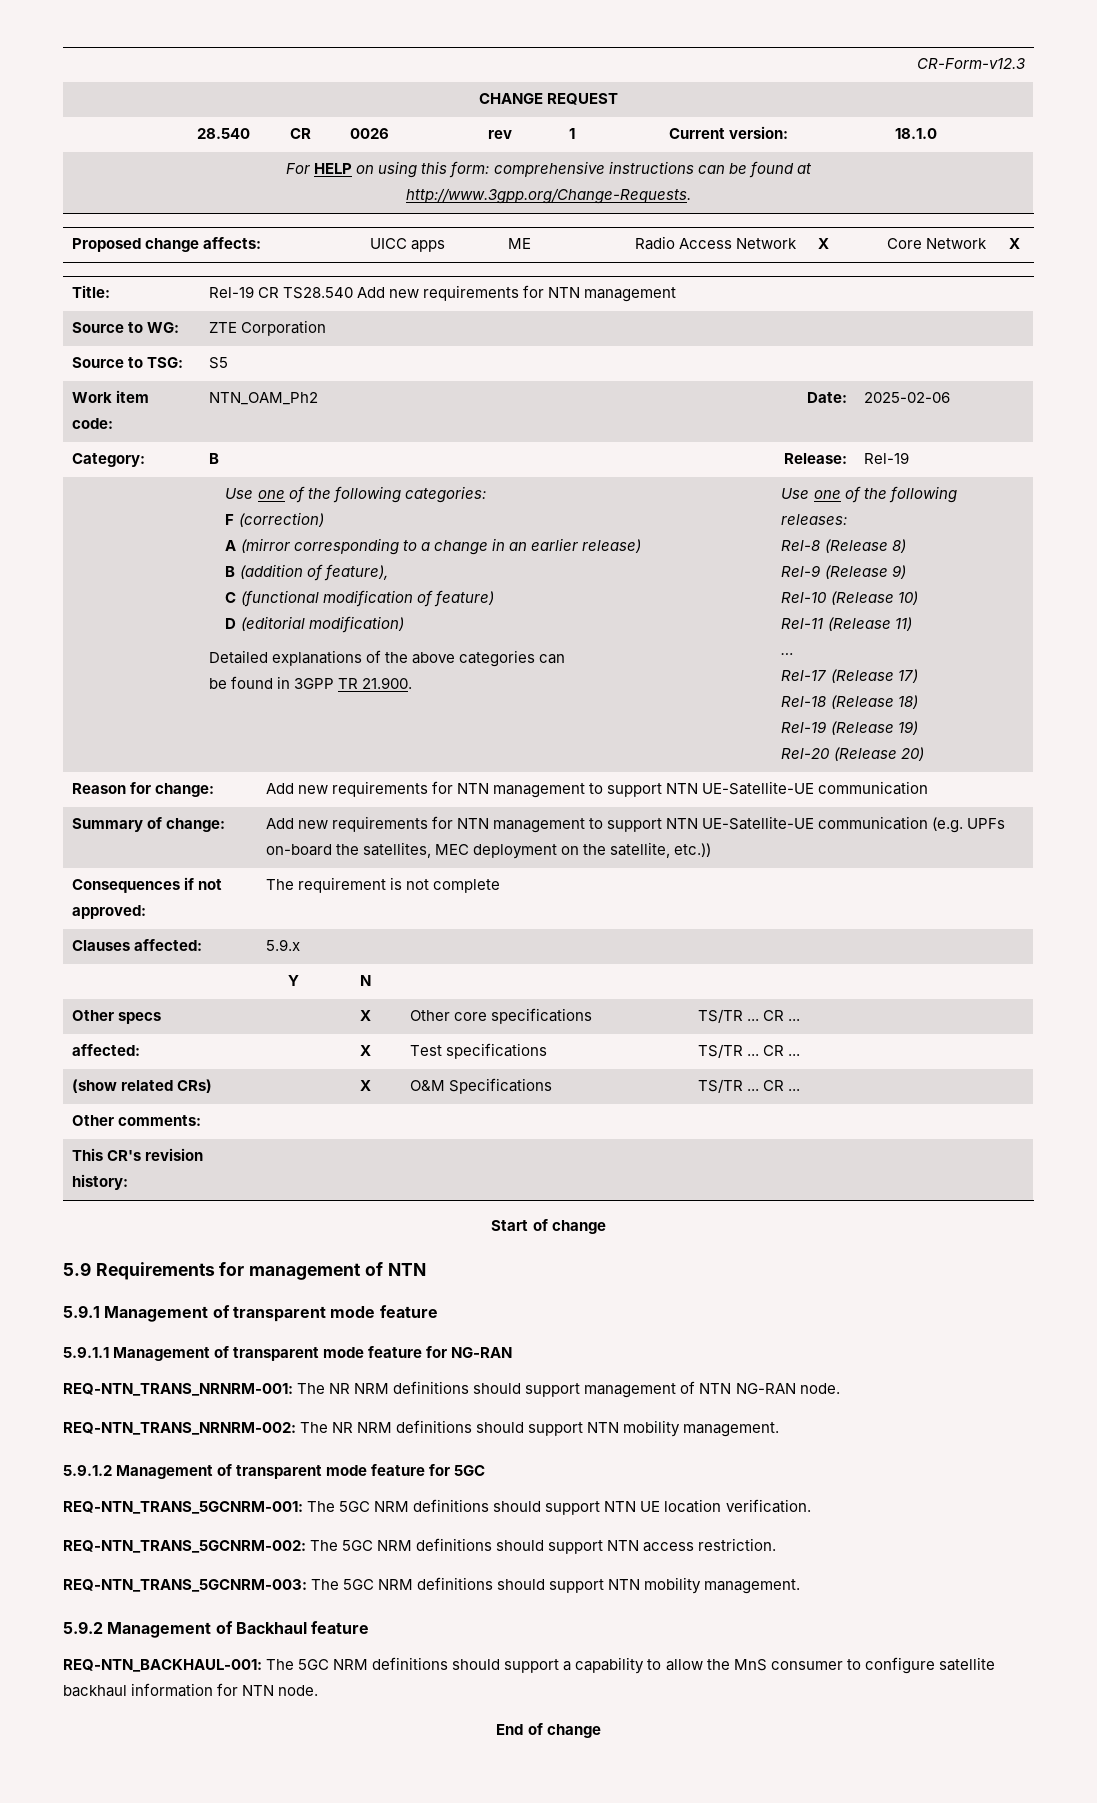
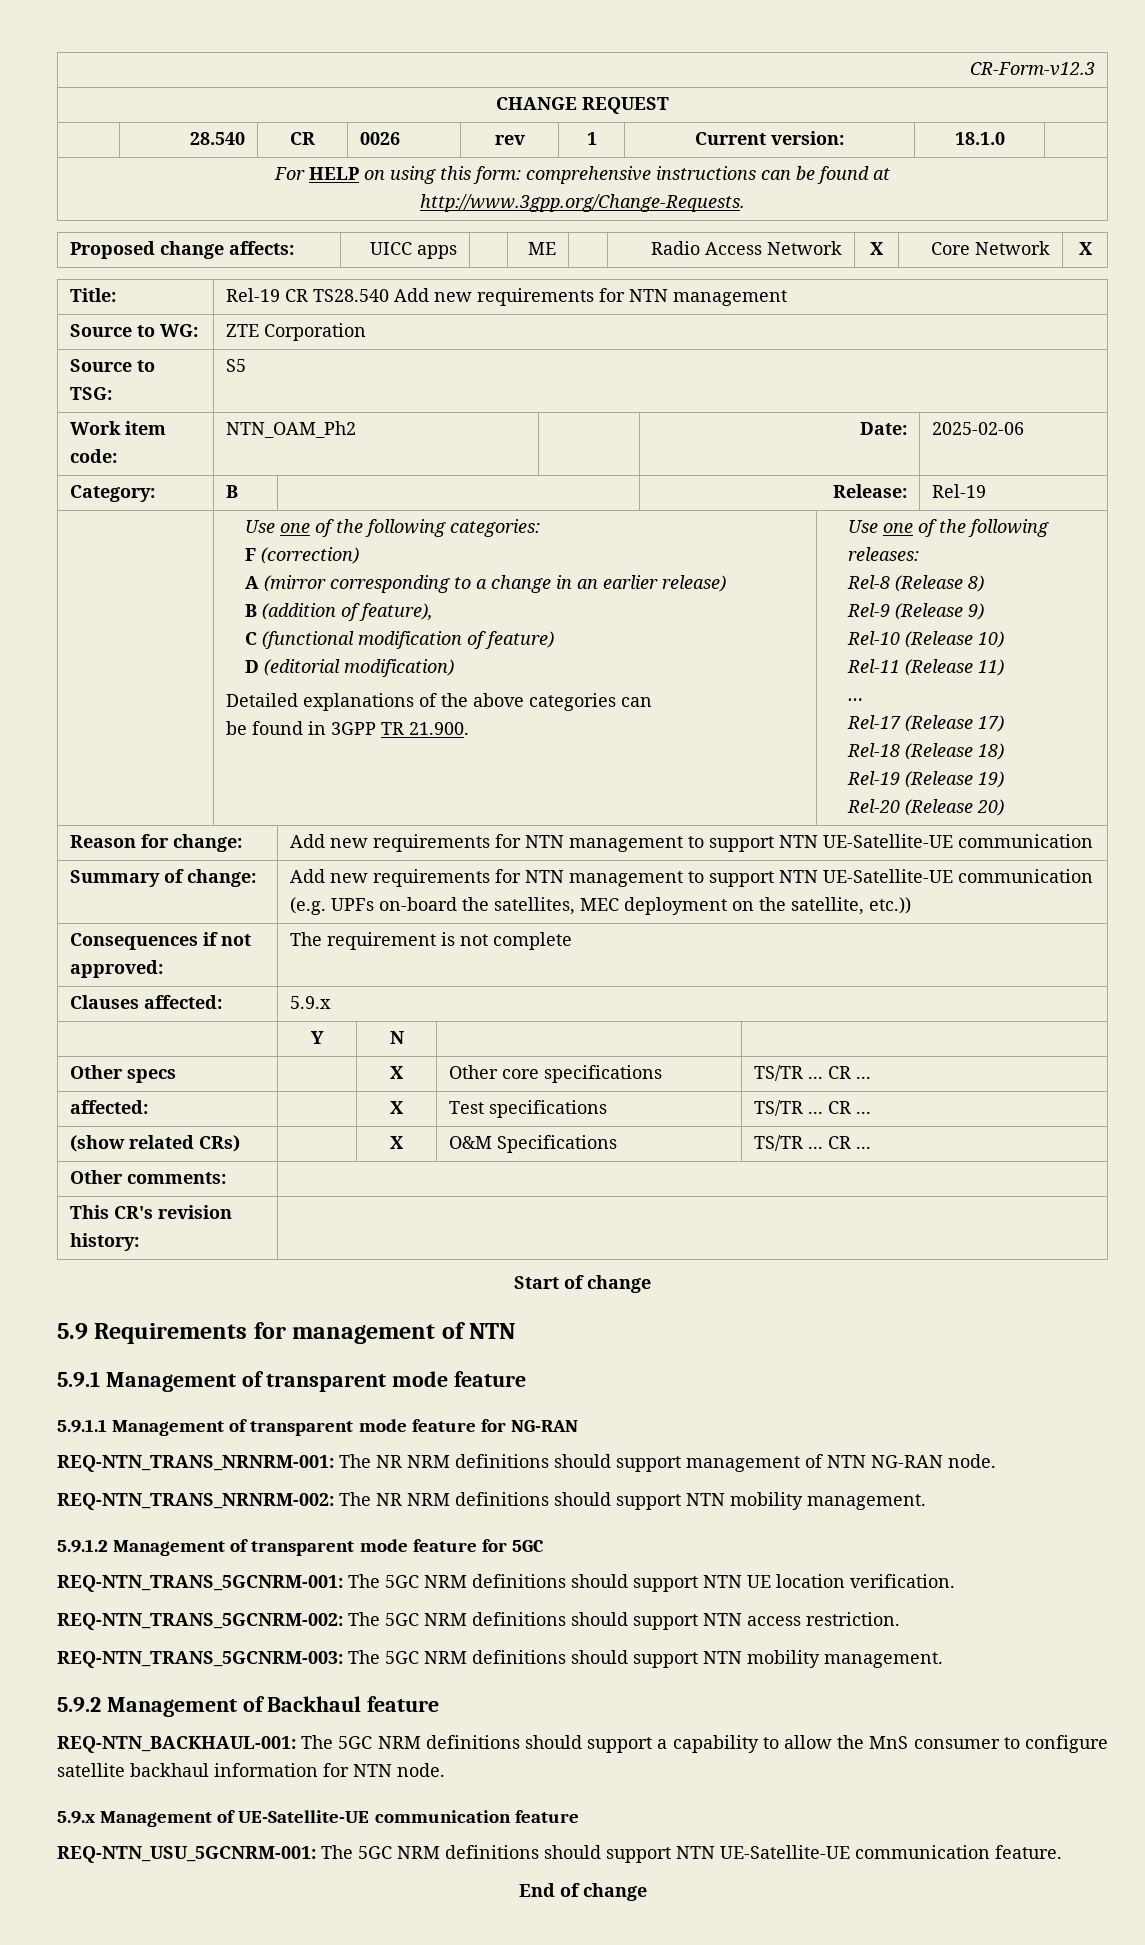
(319, 1690) none -> [57,1810,579,1827] [57,1845,1062,1863] // 5.9.x Management of UE-Satellite-UE communication feature // REQ-NTN_USU_5GCNRM-001: The 5GC NRM definitions should support NTN UE-Satellite-UE communication feature.

